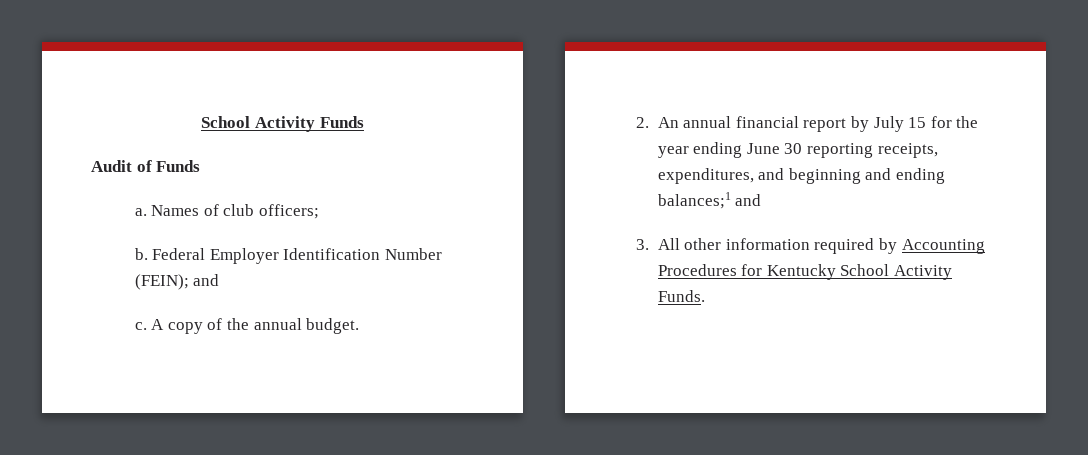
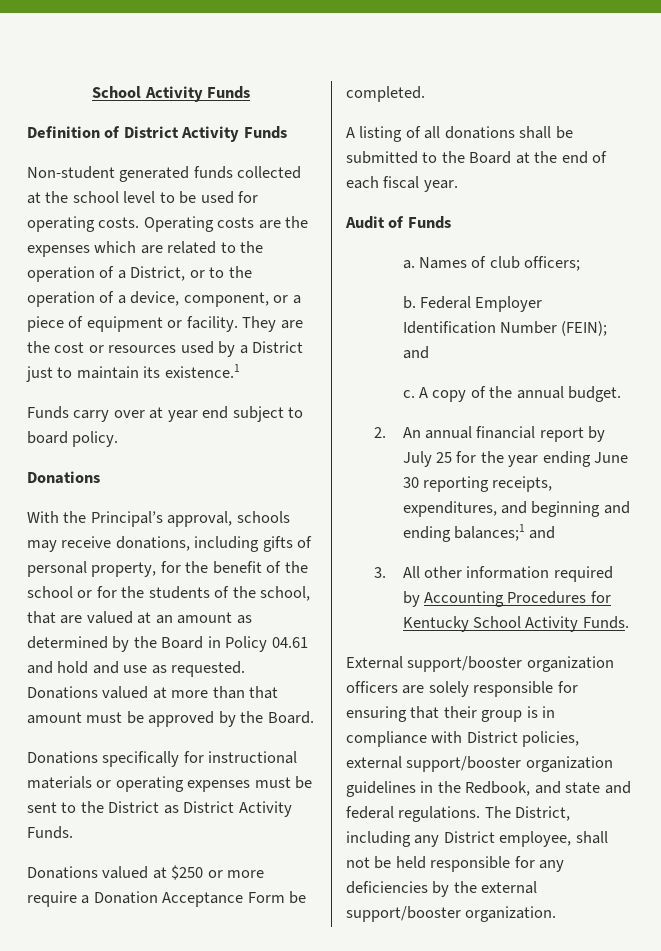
(364, 122) none -> [27,126,287,142] [27,166,302,182] [27,191,259,204] [27,216,309,232] [27,241,264,257] [27,266,252,282] [27,291,301,307] [27,316,303,332] [27,341,304,357] [26,364,240,382] [27,406,304,422] [27,431,119,447] [27,471,100,484] [27,511,290,527] [27,536,313,552] [27,561,308,577] [27,586,311,601] [27,611,252,624] [27,636,308,652] [27,661,246,677] [27,686,279,699] [27,711,314,727] [27,751,298,767] [27,776,313,792] [27,801,292,817] [27,826,73,839] [27,865,265,880] [27,891,307,907] [346,86,425,102] [346,126,573,142] [346,151,608,164] [346,176,458,192] // Definition of District Activity Funds // Non-student generated funds collected at the school level to be used for operating costs. Operating costs are the expenses which are related to the operation of a District, or to the operation of a device, component, or a piece of equipment or facility. They are the cost or resources used by a District just to maintain its existence.1 // Funds carry over at year end subject to board policy. // Donations // With the Principal’s approval, schools may receive donations, including gifts of personal property, for the benefit of the school or for the students of the school, that are valued at an amount as determined by the Board in Policy 04.61 and hold and use as requested. Donations valued at more than that amount must be approved by the Board. // Donations specifically for instructional materials or operating expenses must be sent to the District as District Activity Funds. // Donations valued at $250 or more require a Donation Acceptance Form be completed. // A listing of all donations shall be submitted to the Board at the end of each fiscal year.
[908,117,927,128] 15 -> [435,452,452,463] 25
(705, 296) none -> [346,656,614,672] [346,681,578,697] [346,706,556,722] [346,731,580,747] [346,756,613,772] [346,781,631,797] [346,806,571,822] [346,831,608,847] [346,856,565,872] [346,881,538,897] [346,906,557,922] // External support/booster organization officers are solely responsible for ensuring that their group is in compliance with District policies, external support/booster organization guidelines in the Redbook, and state and federal regulations. The District, including any District employee, shall not be held responsible for any deficiencies by the external support/booster organization.

